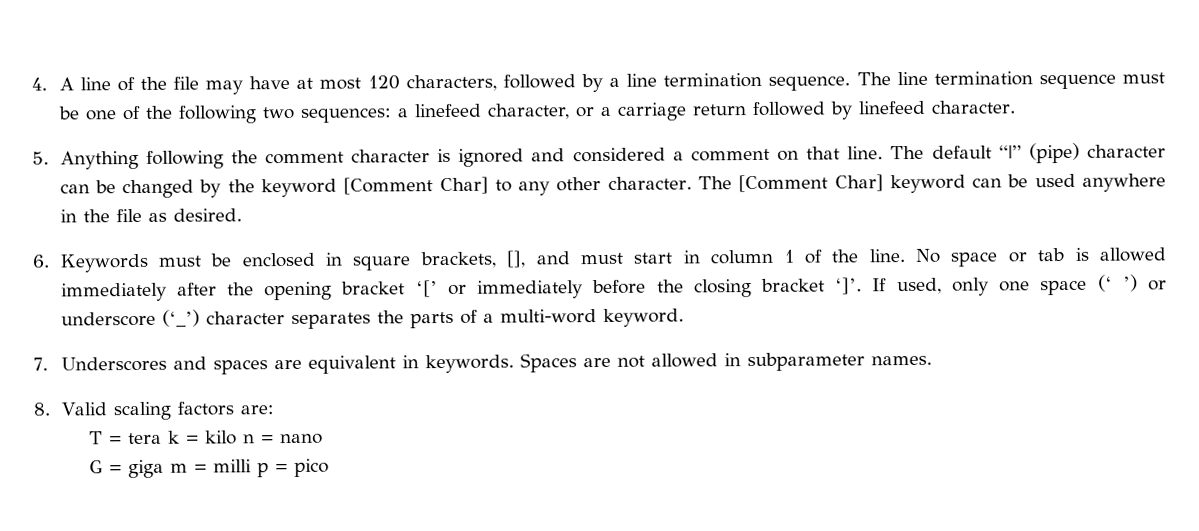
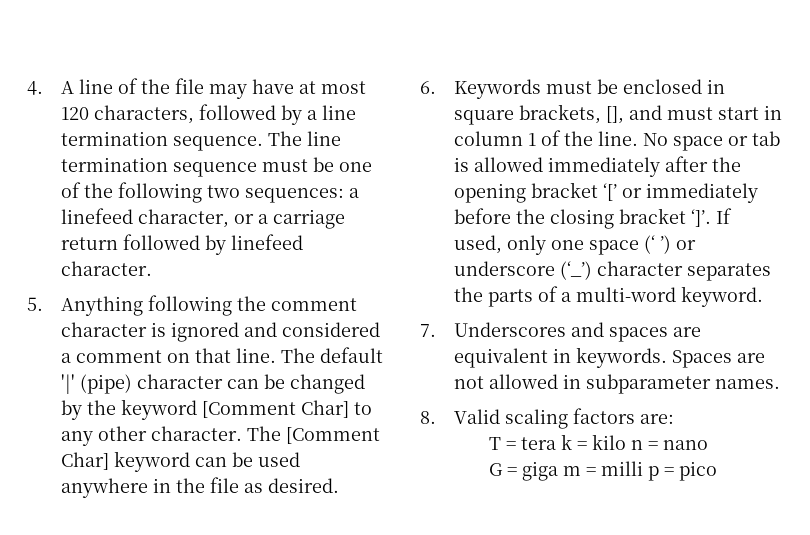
[998,145,1022,159] “|” -> [61,374,76,394] '|'

